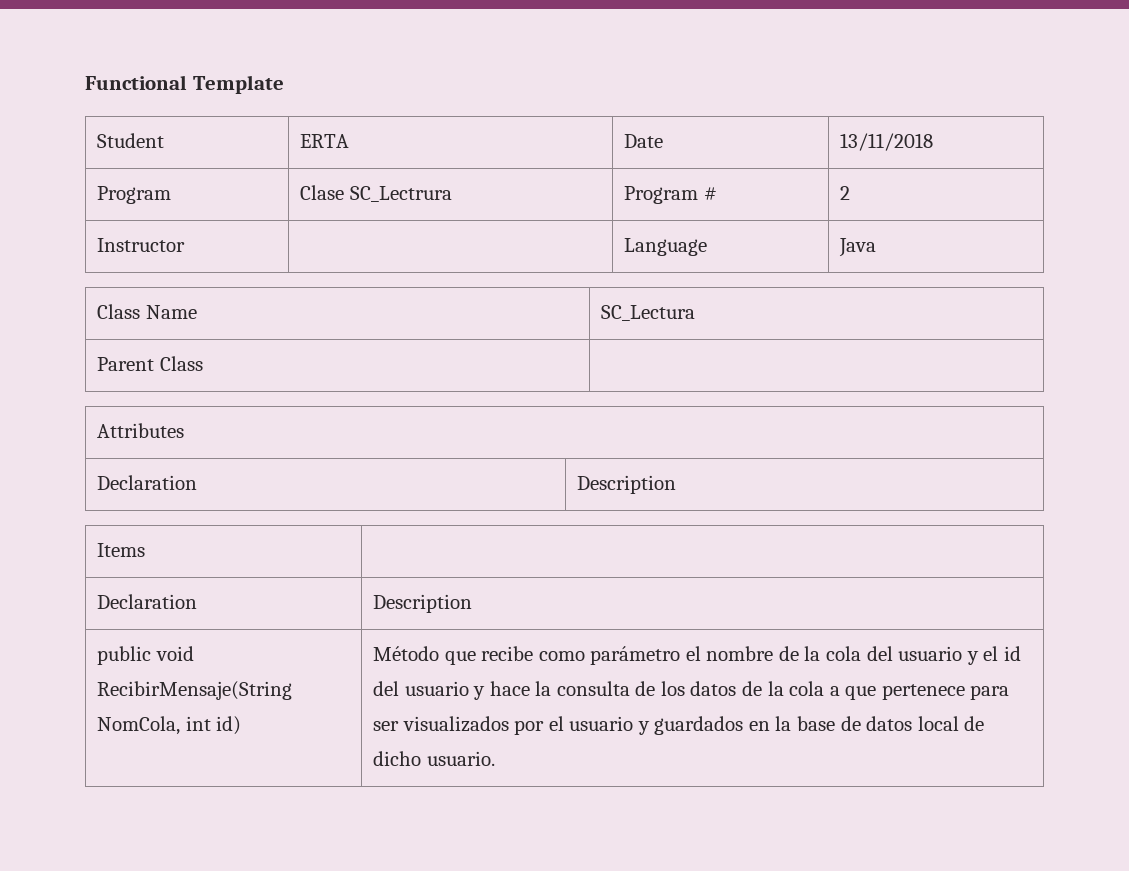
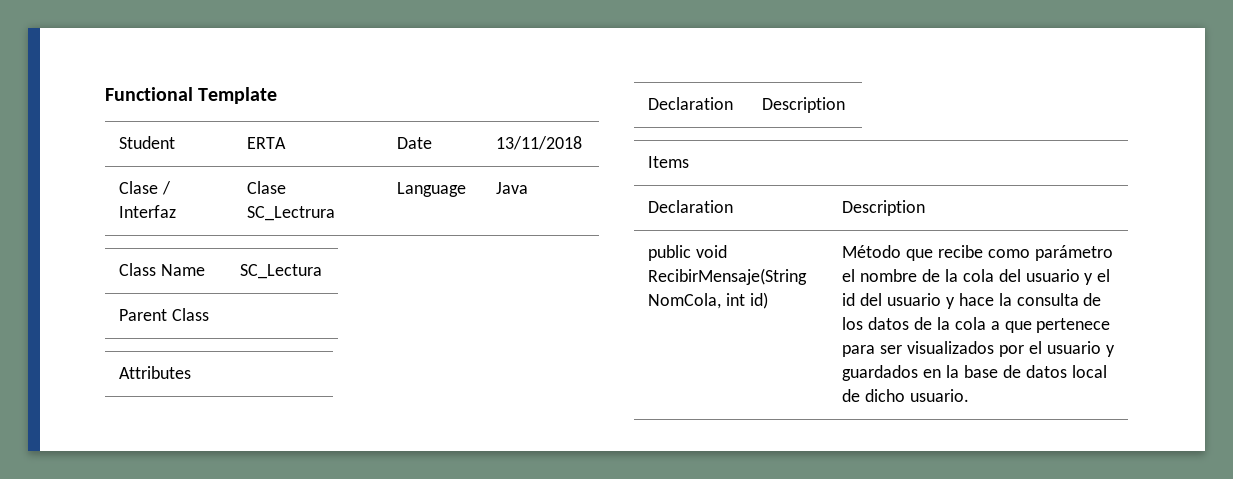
[97,186,172,204] Program -> [119,181,172,195] [119,205,177,218] Clase / Interfaz
[624,186,717,204] [840,186,851,200] [97,238,186,252] | Program # | 2 // Instructor | -> (336, 213) none

